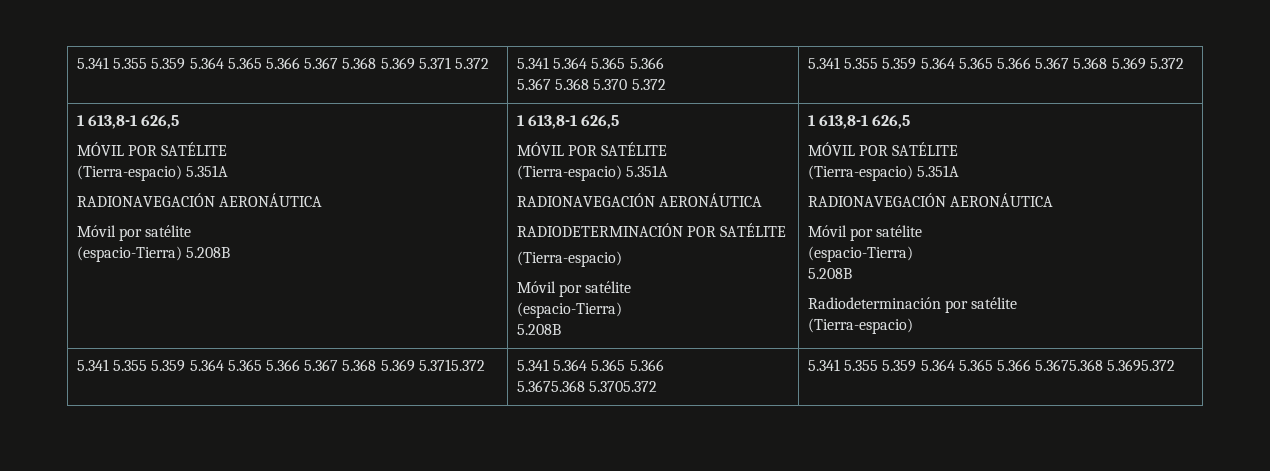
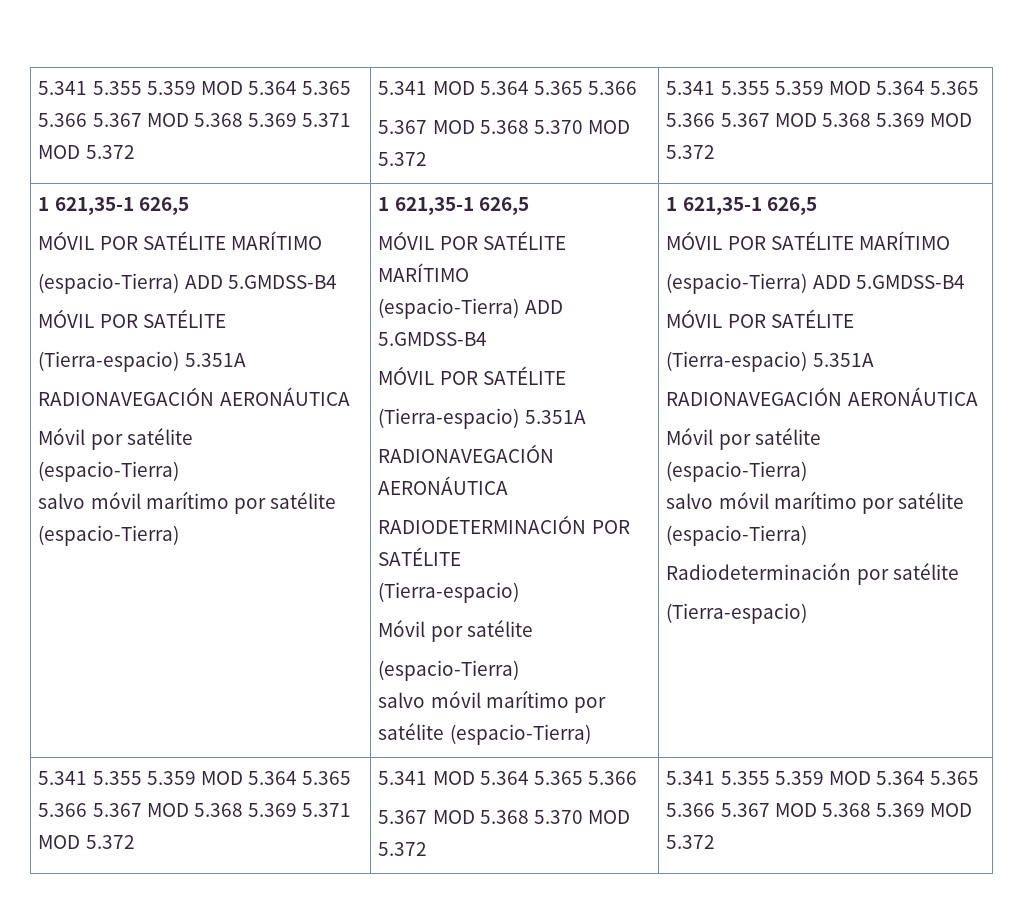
[77,57,489,70] [517,57,664,69] [517,78,666,90] [808,57,1146,70] 5.341 5.355 5.359 5.364 5.365 5.366 5.367 5.368 5.369 5.371 5.372 | 5.341 5.364 5.365 5.366 // 5.367 5.368 5.370 5.372 | 5.341 5.355 5.359 5.364 5.365 5.366 5.367 5.368 5.369 -> [38,81,352,95] [38,113,352,127] [38,145,135,159] [378,81,637,95] [378,120,630,134] [378,152,428,166] [666,81,980,95] [666,113,973,127] 5.341 5.355 5.359 MOD 5.364 5.365 5.366 5.367 MOD 5.368 5.369 5.371 MOD 5.372 | 5.341 MOD 5.364 5.365 5.366 // 5.367 MOD 5.368 5.370 MOD 5.372 | 5.341 5.355 5.359 MOD 5.364 5.365 5.366 5.367 MOD 5.368 5.369 MOD
[88,115,180,129] 613,8-1 626,5 -> [54,197,189,215] [38,231,322,250] [38,273,337,294] 621,35-1 626,5 // MÓVIL POR SATÉLITE MARÍTIMO // (espacio-Tierra) ADD 5.GMDSS-B4
[186,247,231,258] [517,115,620,129] 5.208B | 1 613,8-1 626,5 -> [38,491,336,514] [38,525,180,546] [378,197,529,215] [378,231,566,250] [378,263,470,282] [378,298,563,319] [378,332,488,346] // salvo móvil marítimo por satélite (espacio-Tierra) | 1 621,35-1 626,5 // MÓVIL POR SATÉLITE MARÍTIMO // (espacio-Tierra) ADD 5.GMDSS-B4
[517,324,562,335] [808,115,911,129] 5.208B | 1 613,8-1 626,5 -> [378,690,606,713] [378,723,591,745] [666,197,817,215] [666,231,950,250] [666,273,965,294] salvo móvil marítimo por satélite (espacio-Tierra) | 1 621,35-1 626,5 // MÓVIL POR SATÉLITE MARÍTIMO // (espacio-Tierra) ADD 5.GMDSS-B4
[808,268,853,279] 5.208B -> [666,491,964,514] [666,525,808,546] salvo móvil marítimo por satélite (espacio-Tierra)
[189,359,485,372] [517,359,664,371] [517,380,658,392] [808,359,1176,372] 5.364 5.365 5.366 5.367 5.368 5.369 5.3715.372 | 5.341 5.364 5.365 5.366 // 5.3675.368 5.3705.372 | 5.341 5.355 5.359 5.364 5.365 5.366 5.3675.368 5.3695.372 -> [200,771,352,785] [38,803,352,817] [38,835,135,849] [378,771,637,785] [378,810,630,824] [378,842,428,856] [666,771,980,785] [666,803,973,817] [666,835,716,849] MOD 5.364 5.365 5.366 5.367 MOD 5.368 5.369 5.371 MOD 5.372 | 5.341 MOD 5.364 5.365 5.366 // 5.367 MOD 5.368 5.370 MOD 5.372 | 5.341 5.355 5.359 MOD 5.364 5.365 5.366 5.367 MOD 5.368 5.369 MOD 5.372

